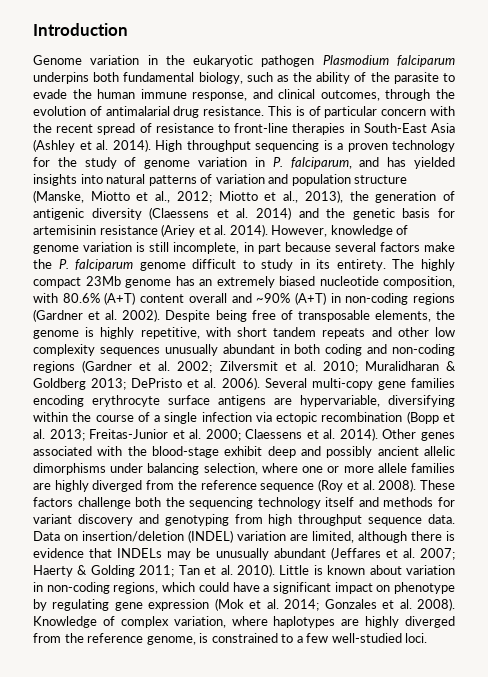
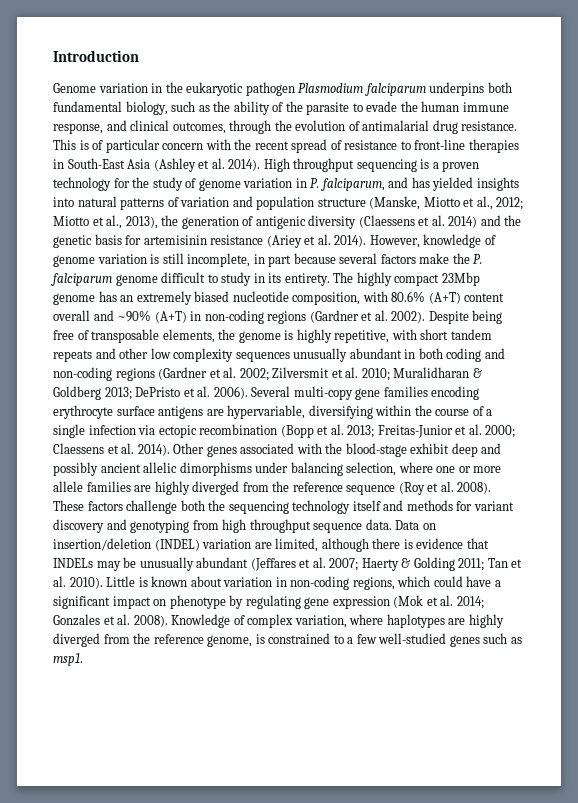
[85,276,121,286] 23Mb -> [441,272,480,286] 23Mbp
[405,633,428,643] loci. -> [449,633,522,647] [53,653,83,666] genes such as msp1.

